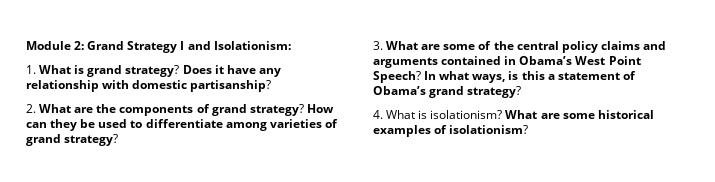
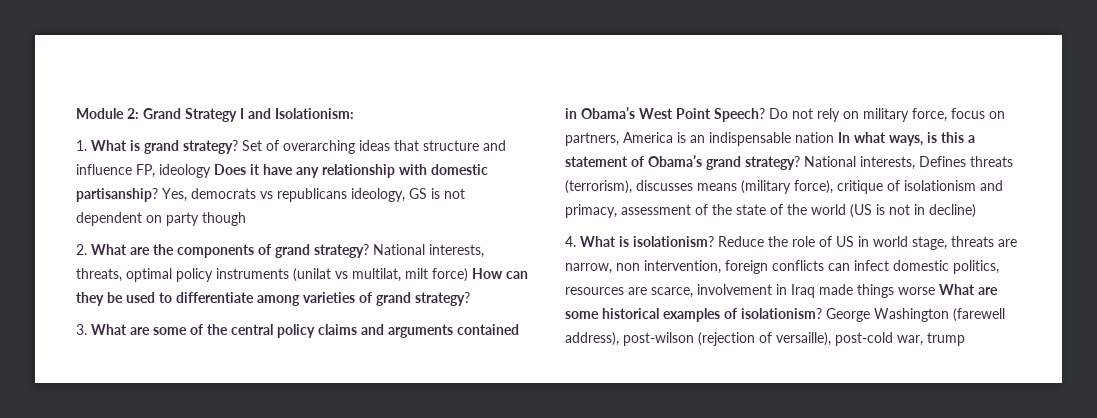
(180, 71) none -> [242,140,506,154] [76,164,211,178] Set of overarching ideas that structure and influence FP, ideology
(272, 86) none -> [162,188,465,202] [76,212,246,226] Yes, democrats vs republicans ideology, GS is not dependent on party though
(304, 110) none -> [373,244,484,258] [76,268,468,282] National interests, threats, optimal policy instruments (unilat vs multilat, milt force)
(421, 77) none -> [769,108,1005,122] [565,132,834,146] Do not rely on military force, focus on partners, America is an indispensable nation
[373,110,503,119] // 4. What is isolationism? -> [804,156,1013,170] [565,180,1003,194] [565,204,976,218] [565,236,1017,250] [565,260,999,274] [565,284,935,298] National interests, Defines threats (terrorism), discusses means (military force), critique of isolationism and primacy, assessment of the state of the world (US is not in decline) // 4. What is isolationism? Reduce the role of US in world stage, threats are narrow, non intervention, foreign conflicts can infect domestic politics, resources are scarce, involvement in Iraq made things worse
(529, 129) none -> [826,308,1005,322] [565,332,965,346] George Washington (farewell address), post-wilson (rejection of versaille), post-cold war, trump

